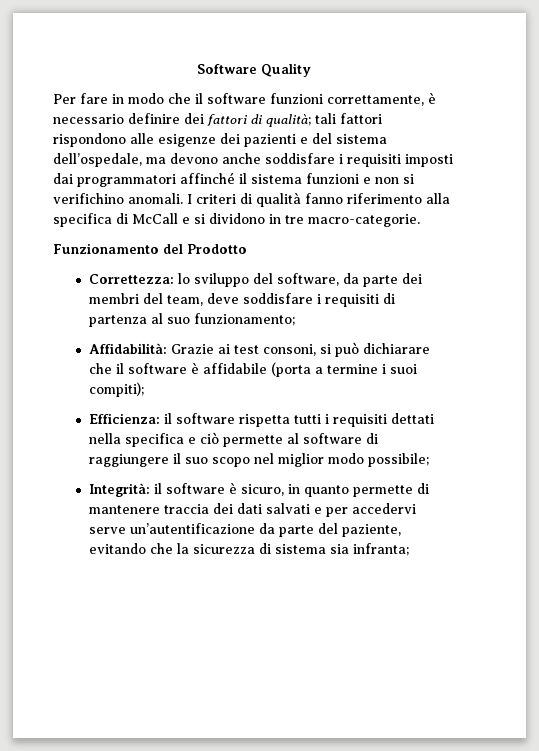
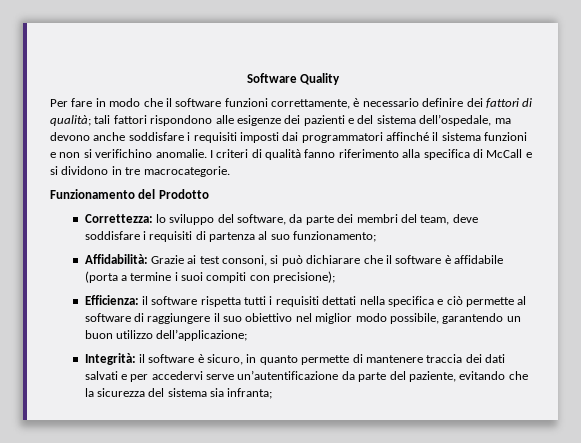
[128,193,183,204] anomali. -> [155,149,207,158] anomalie.
[308,214,420,227] macro-categorie. -> [143,166,230,177] macrocategorie.
[88,382,144,397] compiti); -> [206,271,336,283] compiti con precisione);
[211,457,250,467] scopo -> [245,313,293,322] obiettivo
[367,453,429,467] possibile; -> [389,313,521,324] [84,329,248,341] possibile, garantendo un buon utilizzo dell’applicazione;
[258,543,271,554] di -> [148,388,165,397] del

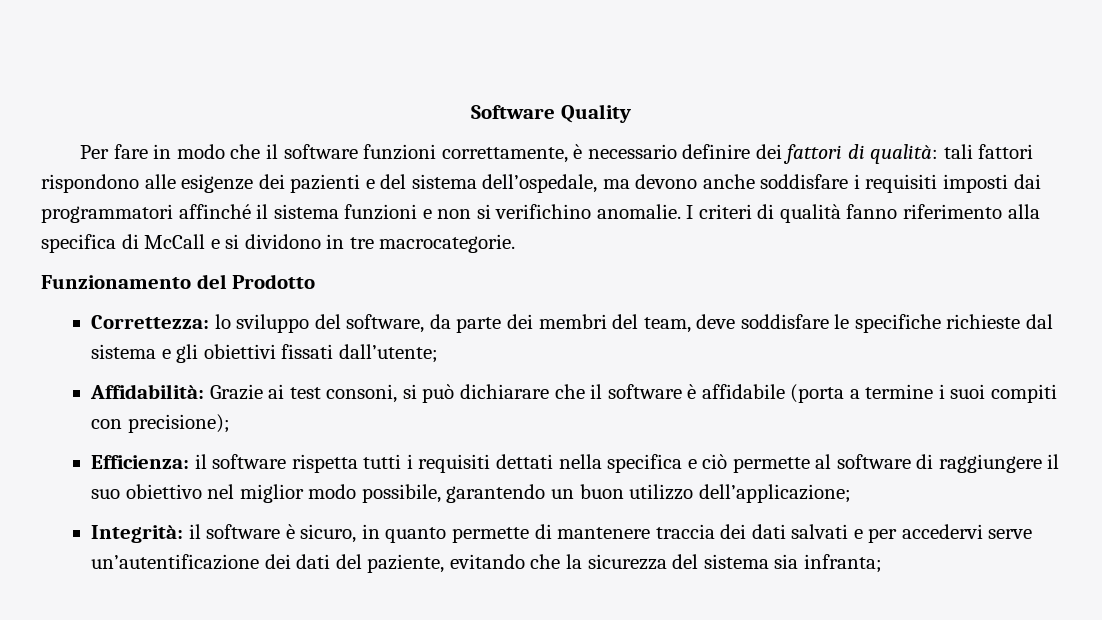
[50,115,91,126] qualità; -> [870,144,939,164] qualità:
[142,231,377,242] i requisiti di partenza al suo funzionamento; -> [834,314,1053,333] [91,344,438,363] le specifiche richieste dal sistema e gli obiettivi fissati dall’utente;
[341,371,387,382] da parte -> [264,554,331,569] dei dati

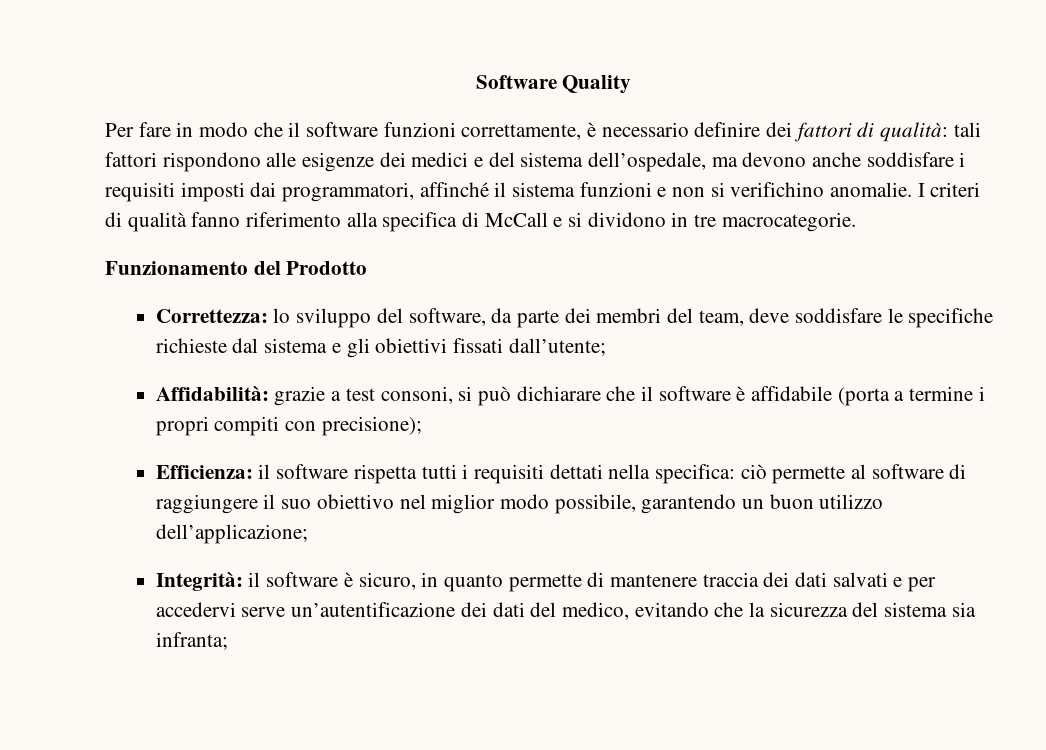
[290,174,361,193] pazienti -> [411,152,469,167] medici
[41,204,173,223] programmatori -> [282,182,415,202] programmatori,
[209,384,285,400] Grazie ai -> [274,386,342,406] grazie a
[950,384,986,399] suoi -> [155,416,209,436] propri
[607,454,697,473] specifica e -> [654,464,735,484] specifica:
[367,554,445,573] paziente, -> [561,602,629,620] medico,

